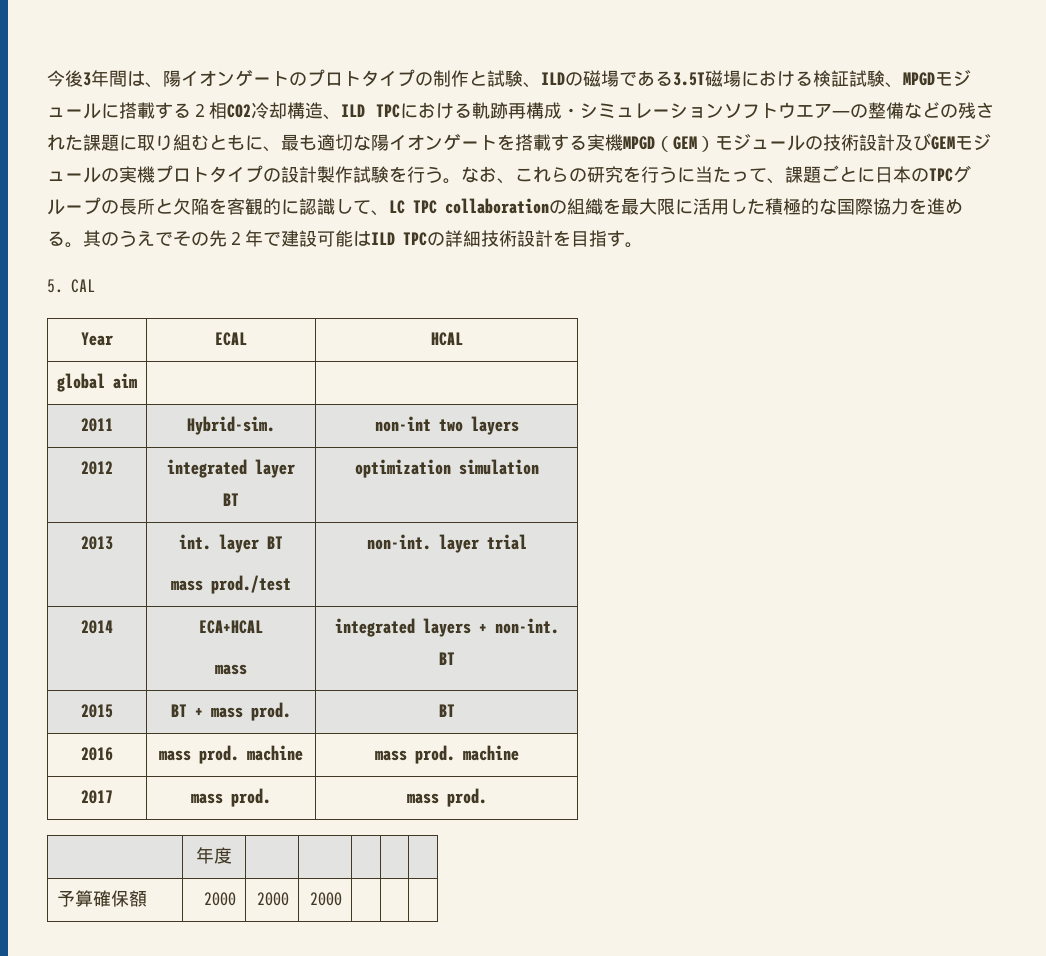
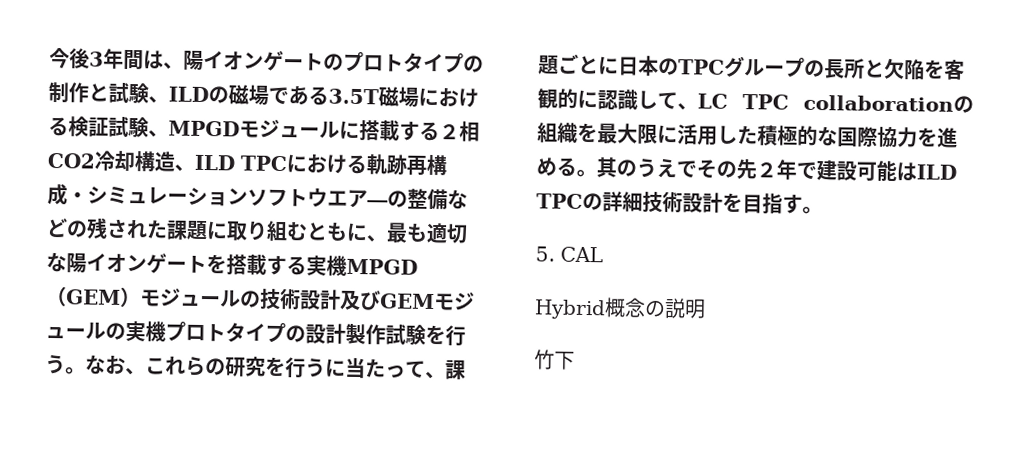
[81,332,113,346] [215,332,247,346] [430,332,463,346] [57,373,137,392] [81,418,113,432] [187,416,275,435] [374,416,519,435] [81,461,113,475] [167,459,295,478] [223,493,239,506] [354,459,539,478] [81,536,113,550] [179,534,283,553] [171,575,291,594] [366,534,527,553] [81,620,113,634] [199,620,263,634] [215,664,247,675] [334,618,559,637] [438,652,455,665] [81,704,113,718] [171,702,291,721] [438,704,455,717] [81,747,113,761] [159,745,303,764] [374,745,519,764] [81,790,113,804] [191,788,271,807] [406,788,487,807] [196,847,232,864] [56,890,147,907] [204,892,237,906] [257,892,290,906] [310,892,343,906] // Year | ECAL | HCAL // global aim | | // 2011 | Hybrid-sim. | non-int two layers // 2012 | integrated layer BT | optimization simulation // 2013 | int. layer BT // mass prod./test | non-int. layer trial // 2014 | ECA+HCAL // mass | integrated layers + non-int. BT // 2015 | BT + mass prod. | BT // 2016 | mass prod. machine | mass prod. machine // 2017 | mass prod. | mass prod. // | 年度 | | | | | // 予算確保額 | 2000 | 2000 | 2000 | | | -> [534,297,706,320] [534,349,575,370] // Hybrid概念の説明 // 竹下

